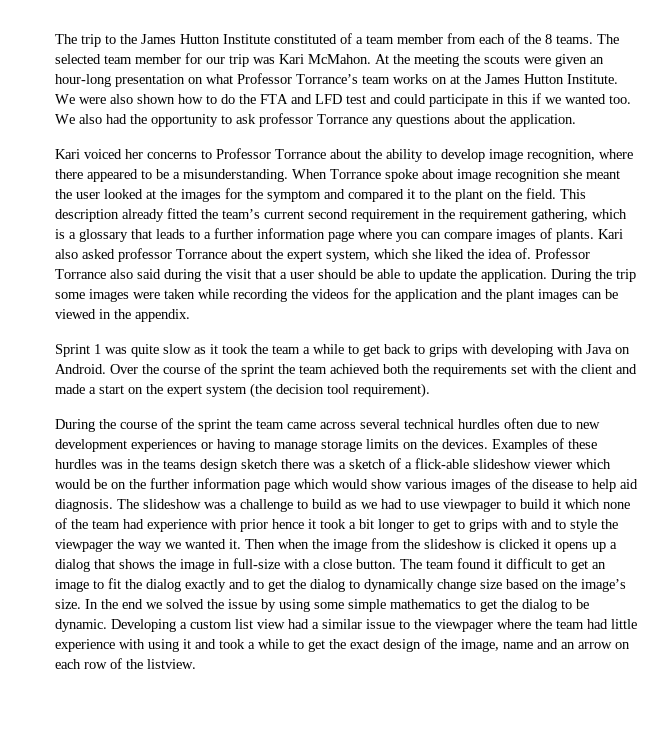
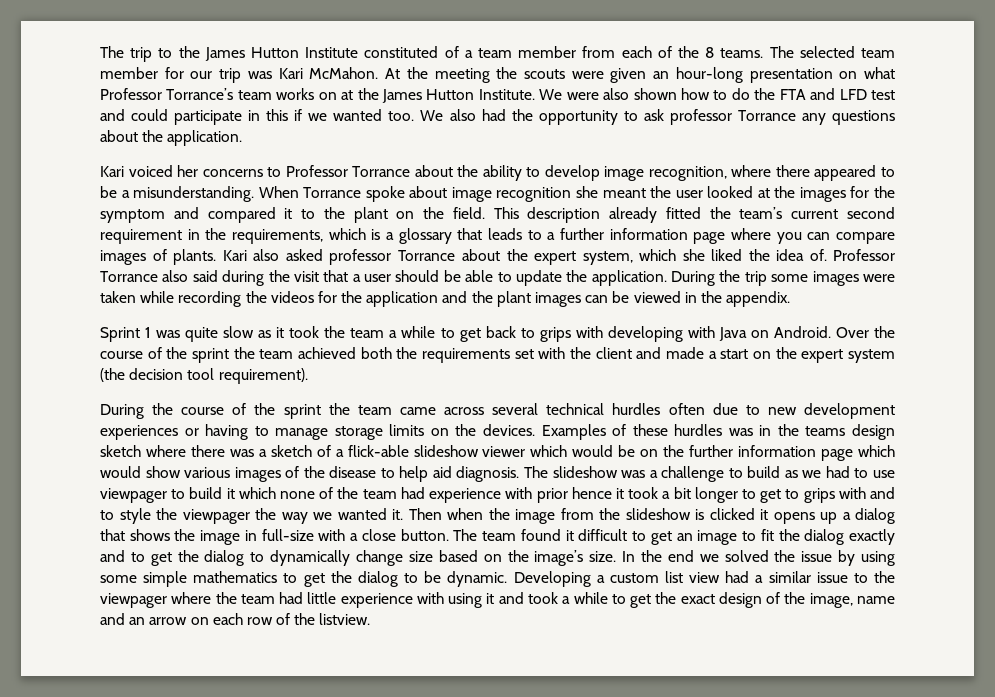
[459,209,588,222] requirement gathering, -> [232,229,323,244] requirements,
(278, 464) none -> [145,445,186,457] where

